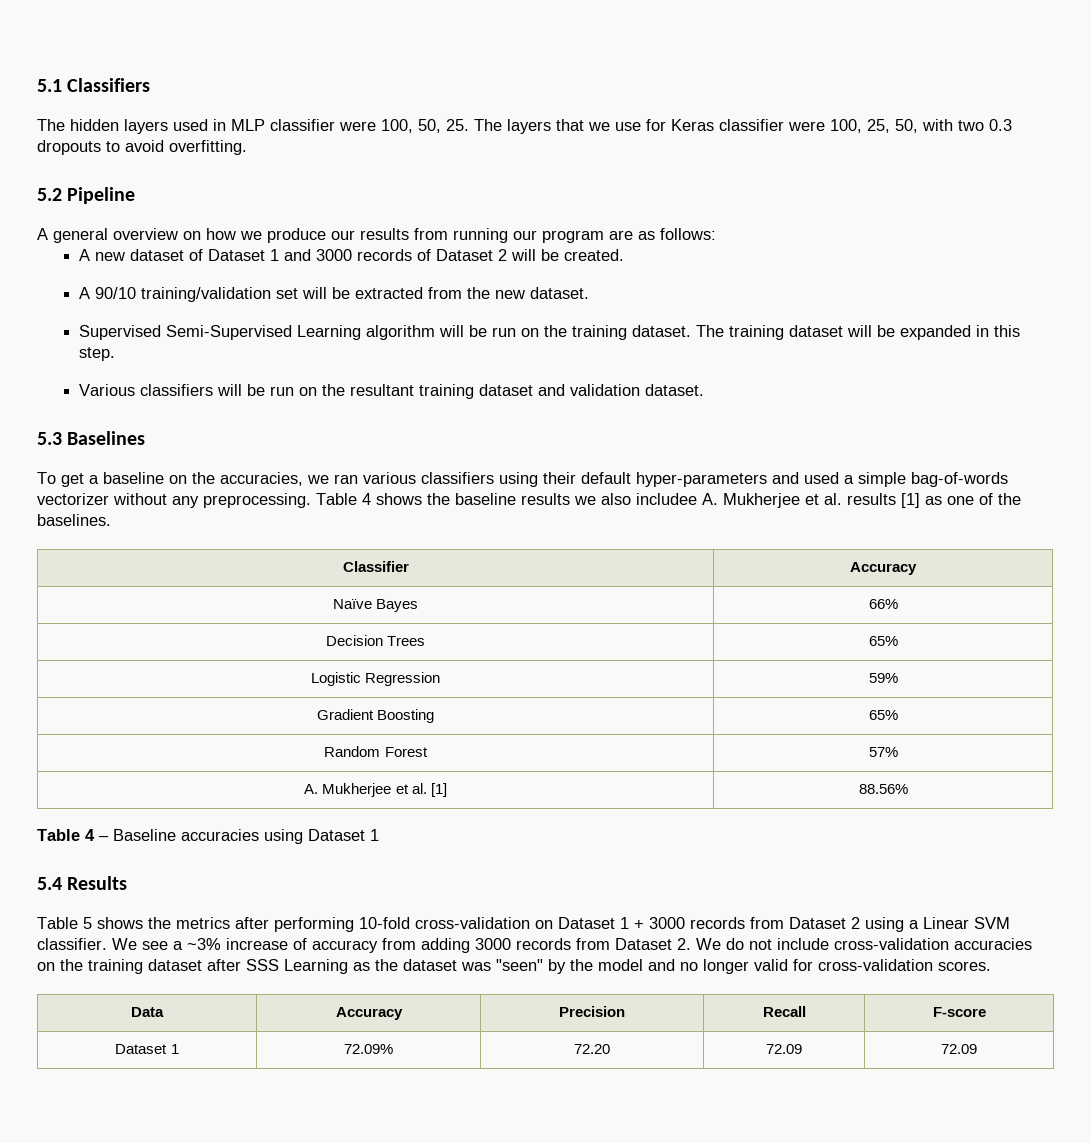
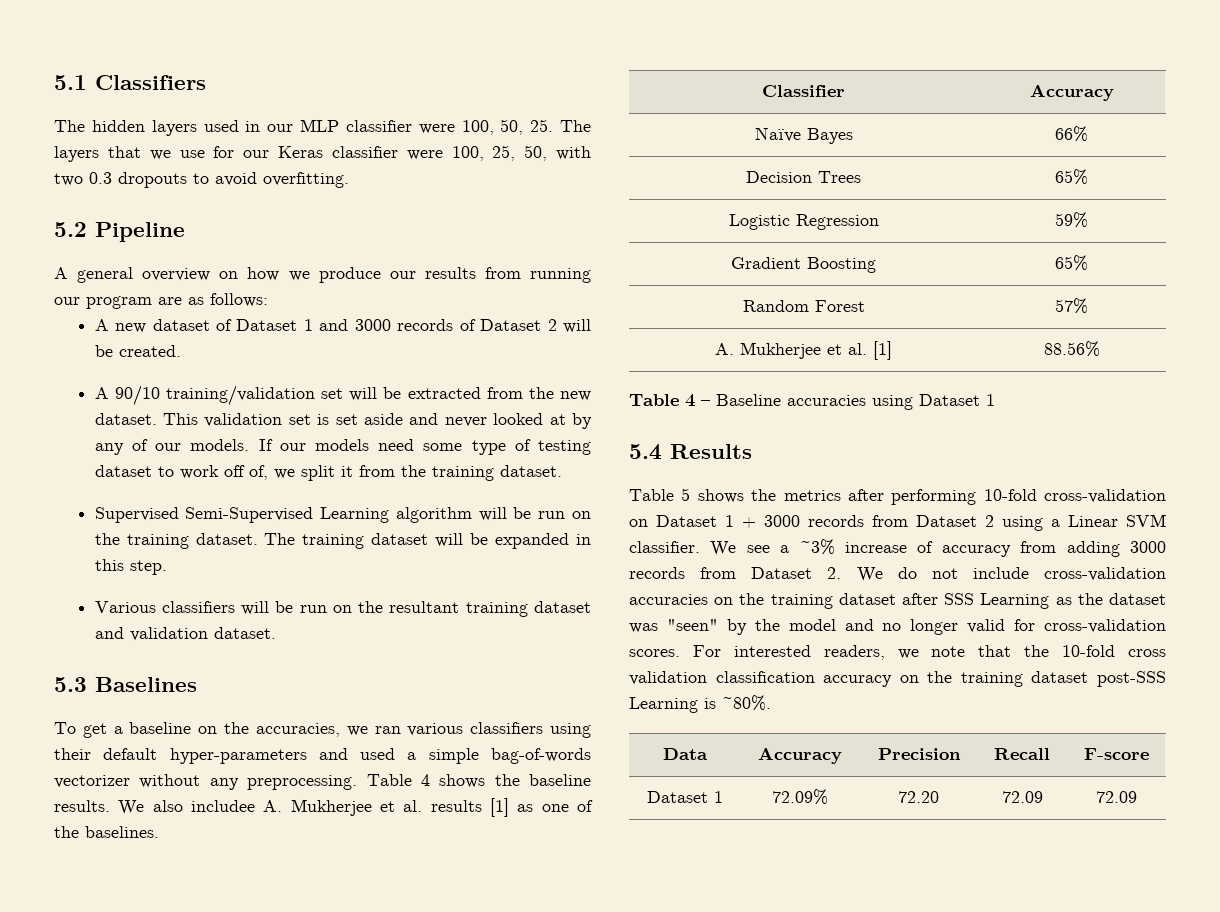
(226, 125) none -> [267,124,294,132] our
(666, 125) none -> [243,150,270,158] our
(590, 293) none -> [163,413,593,429] [94,439,591,455] [94,465,562,481] This validation set is set aside and never looked at by any of our models. If our models need some type of testing dataset to work off of, we split it from the training dataset.
[521,493,596,505] results we -> [54,800,145,815] results. We
(991, 966) none -> [692,645,1166,660] [629,671,1166,687] [629,695,771,713] For interested readers, we note that the 10-fold cross validation classification accuracy on the training dataset post-SSS Learning is ~80%.

